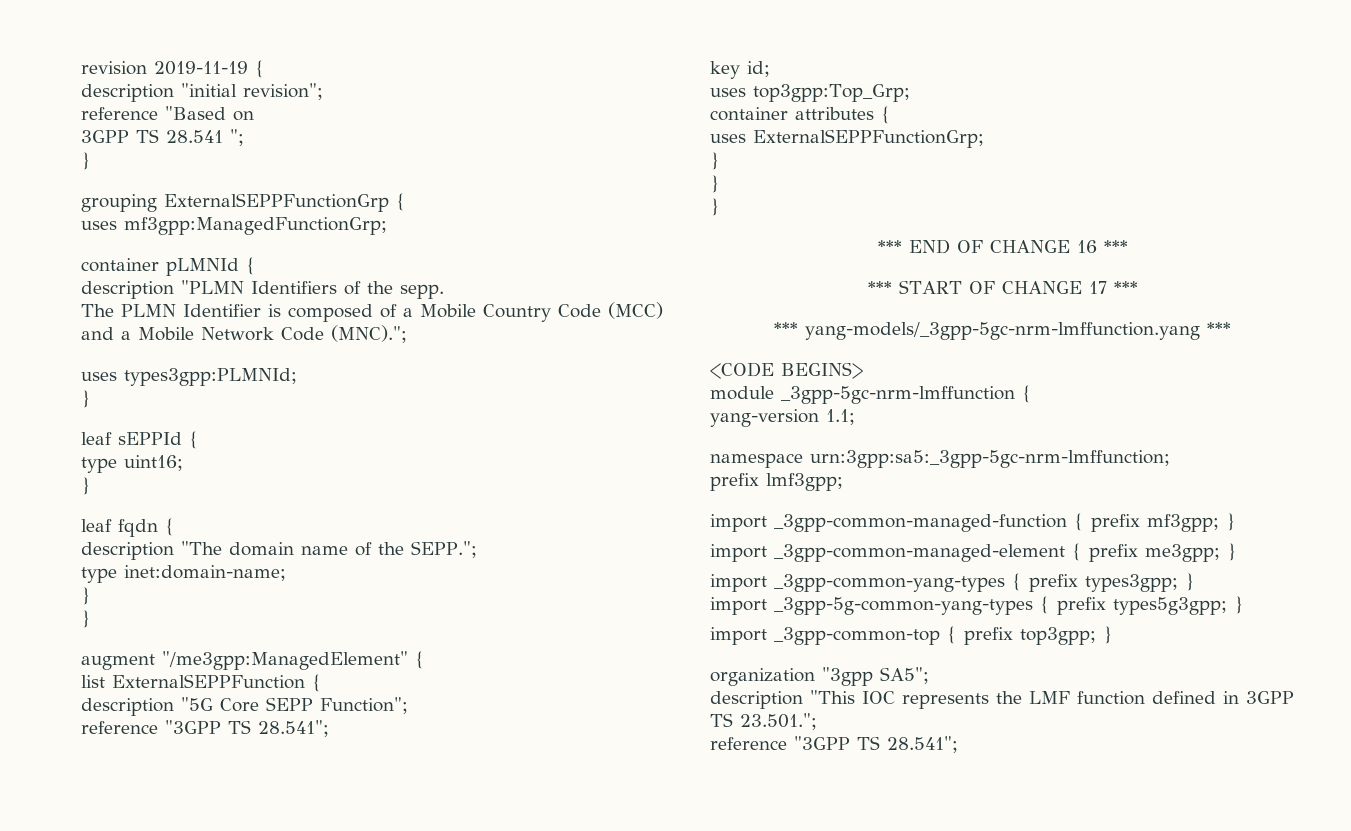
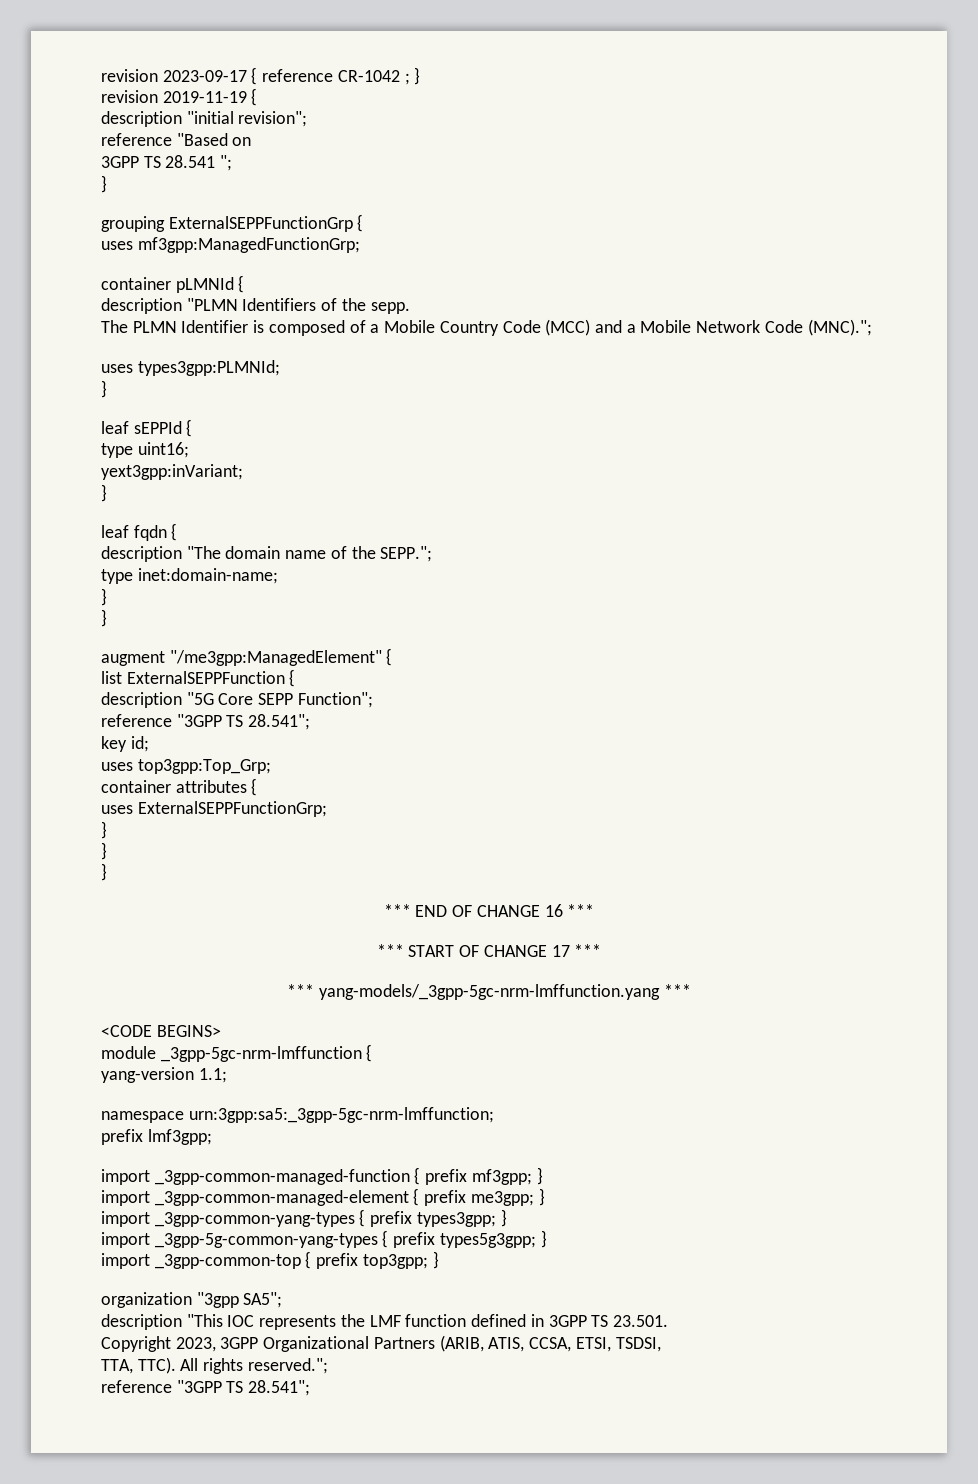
[81,61,147,75] revision -> [101,67,421,85] [101,90,158,103] revision 2023-09-17 { reference CR-1042 ; } // revision
(183, 463) none -> [101,464,243,480] // yext3gpp:inVariant;
[740,713,817,730] 23.501."; -> [612,1315,668,1327] [101,1335,661,1352] [101,1357,328,1374] 23.501. // Copyright 2023, 3GPP Organizational Partners (ARIB, ATIS, CCSA, ETSI, TSDSI, // TTA, TTC). All rights reserved.";

